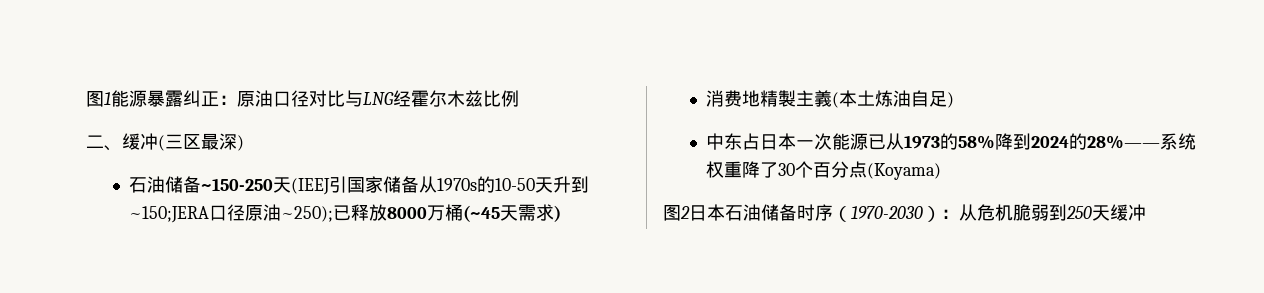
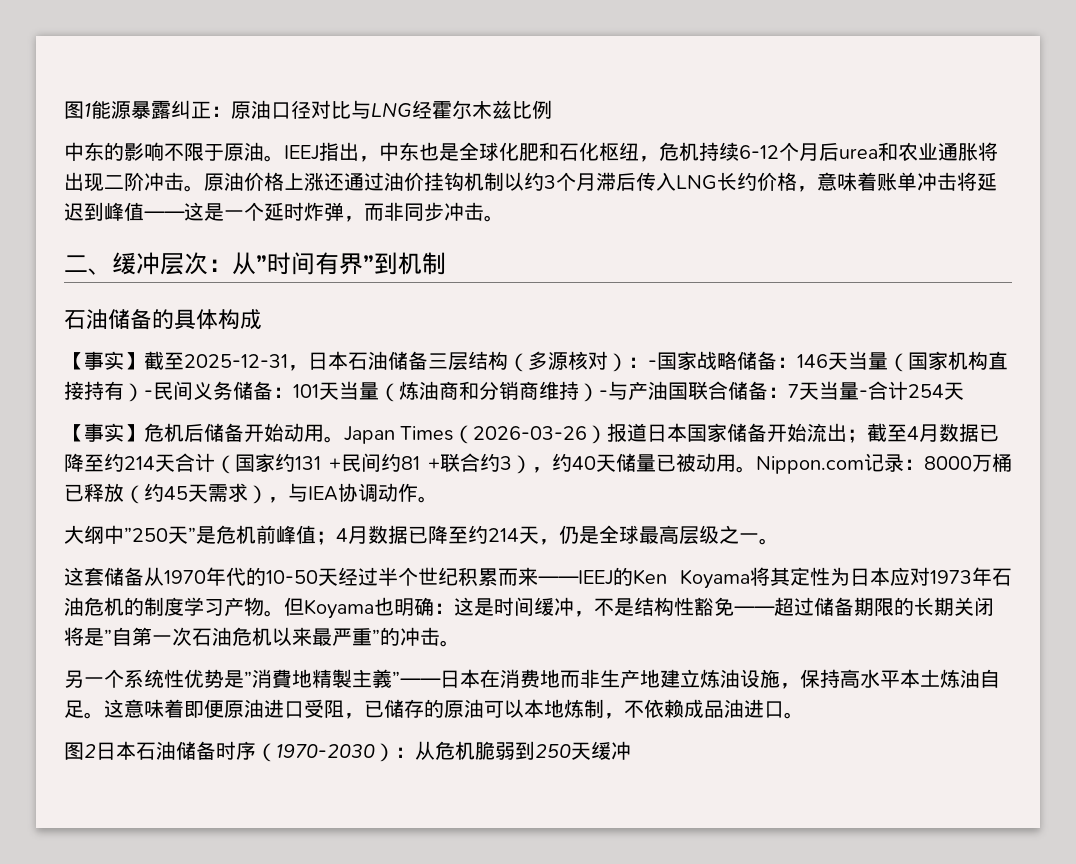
[86,133,244,151] [129,176,590,195] [129,204,562,223] [706,90,955,108] [706,133,1197,150] [706,161,942,180] 二、缓冲(三区最深) // 石油储备~150-250天(IEEJ引国家储备从1970s的10-50天升到~150;JERA口径原油~250);已释放8000万桶(~45天需求) // 消费地精製主義(本土炼油自足) // 中东占日本一次能源已从1973的58%降到2024的28%——系统权重降了30个百分点(Koyama) -> [64,142,998,162] [64,172,997,192] [64,202,504,222] [64,252,446,275] [64,309,262,330] [64,351,1008,372] [64,381,964,402] [64,423,1000,444] [64,453,1012,474] [64,483,438,504] [64,525,779,545] [64,567,1012,589] [64,597,994,619] [64,627,460,647] [64,669,1000,689] [64,699,804,719] 中东的影响不限于原油。IEEJ指出，中东也是全球化肥和石化枢纽，危机持续6-12个月后urea和农业通胀将出现二阶冲击。原油价格上涨还通过油价挂钩机制以约3个月滞后传入LNG长约价格，意味着账单冲击将延迟到峰值——这是一个延时炸弹，而非同步冲击。 // 二、缓冲层次：从”时间有界”到机制 // 石油储备的具体构成 // 【事实】截至2025-12-31，日本石油储备三层结构（多源核对）：-国家战略储备：146天当量（国家机构直接持有）-民间义务储备：101天当量（炼油商和分销商维持）-与产油国联合储备：7天当量-合计254天 // 【事实】危机后储备开始动用。Japan Times（2026-03-26）报道日本国家储备开始流出；截至4月数据已降至约214天合计（国家约131 +民间约81 +联合约3），约40天储量已被动用。Nippon.com记录：8000万桶已释放（约45天需求），与IEA协调动作。 // 大纲中”250天”是危机前峰值；4月数据已降至约214天，仍是全球最高层级之一。 // 这套储备从1970年代的10-50天经过半个世纪积累而来——IEEJ的Ken Koyama将其定性为日本应对1973年石油危机的制度学习产物。但Koyama也明确：这是时间缓冲，不是结构性豁免——超过储备期限的长期关闭将是”自第一次石油危机以来最严重”的冲击。 // 另一个系统性优势是”消費地精製主義”——日本在消费地而非生产地建立炼油设施，保持高水平本土炼油自足。这意味着即便原油进口受阻，已储存的原油可以本地炼制，不依赖成品油进口。

